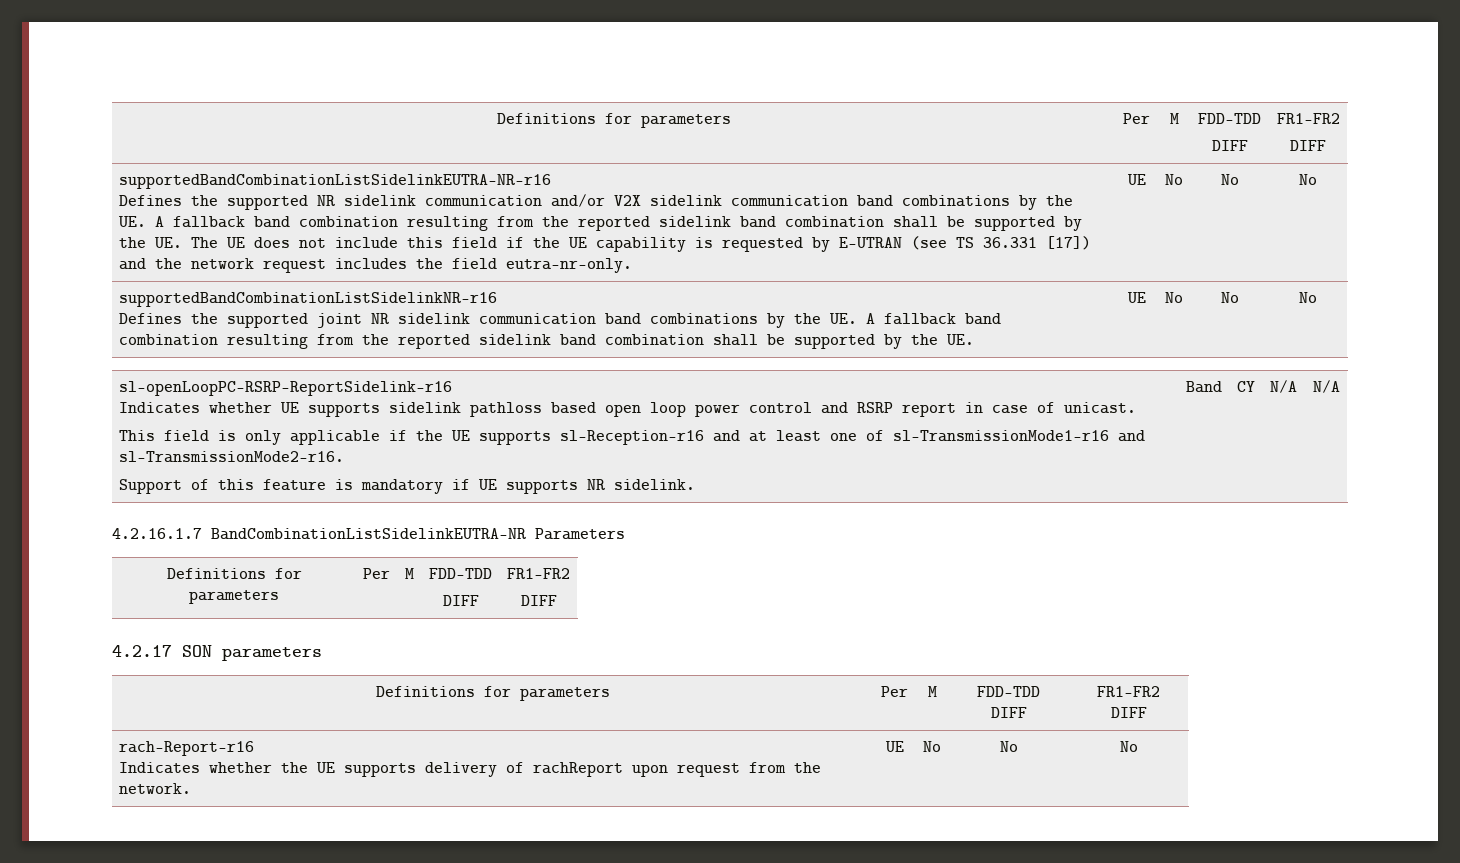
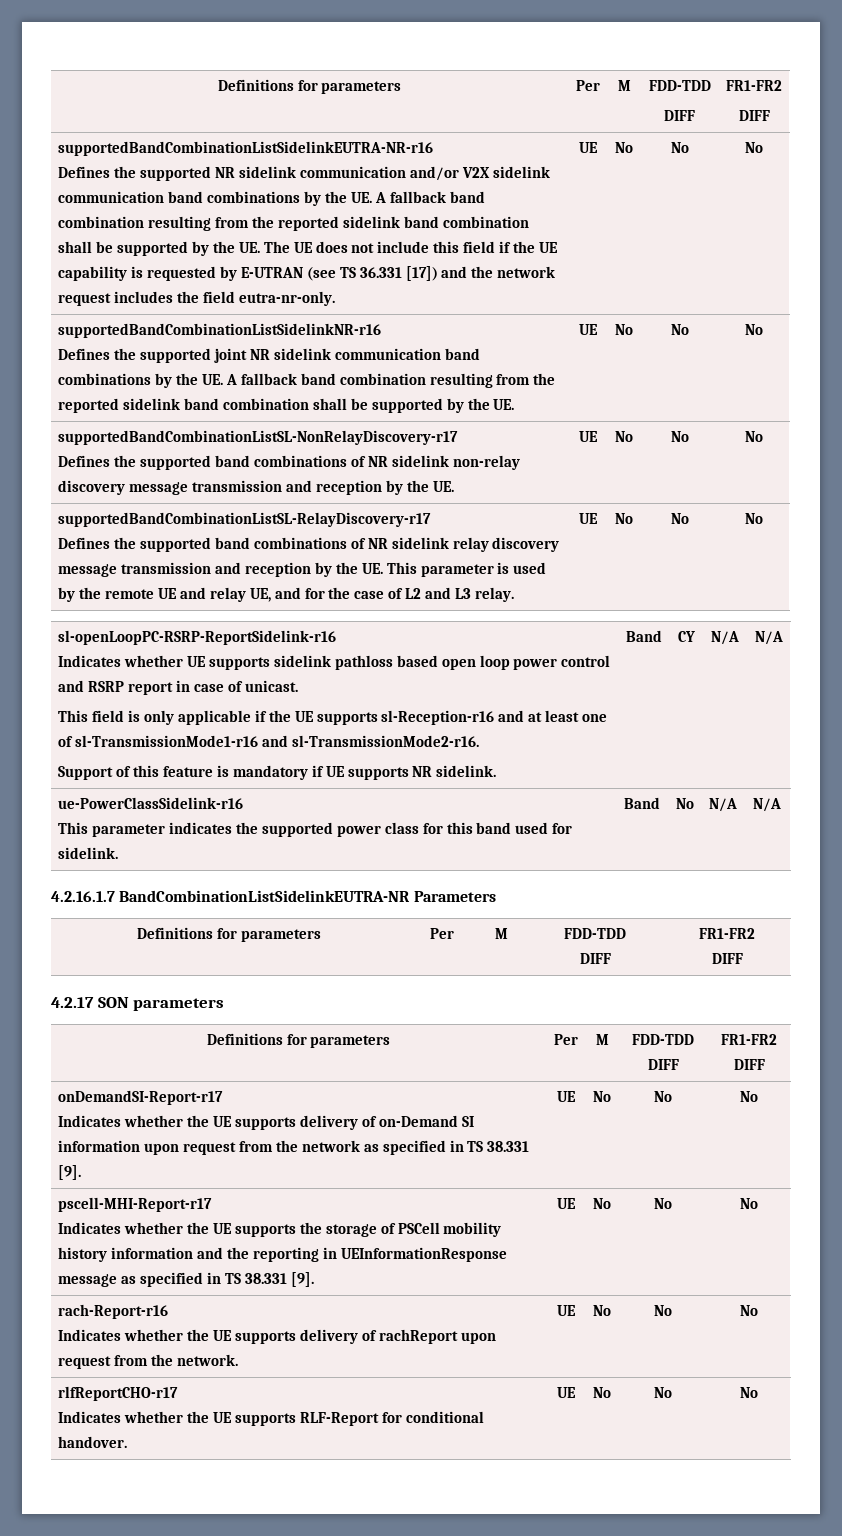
(1317, 297) none -> [58,430,459,445] [58,455,520,470] [58,480,454,495] [578,431,598,442] [615,431,633,442] [670,431,689,442] [745,431,763,442] [58,512,432,527] [58,537,560,552] [58,562,547,577] [58,587,514,602] [578,513,598,524] [615,513,633,524] [670,513,689,524] [745,513,763,524] // supportedBandCombinationListSL-NonRelayDiscovery-r17 // Defines the supported band combinations of NR sidelink non-relay discovery message transmission and reception by the UE. | UE | No | No | No // supportedBandCombinationListSL-RelayDiscovery-r17 // Defines the supported band combinations of NR sidelink relay discovery message transmission and reception by the UE. This parameter is used by the remote UE and relay UE, and for the case of L2 and L3 relay. | UE | No | No | No
(1340, 386) none -> [58,797,244,809] [58,822,573,837] [58,847,119,859] [624,797,661,809] [676,798,695,809] [709,798,738,812] [753,798,782,812] // ue-PowerClassSidelink-r16 // This parameter indicates the supported power class for this band used for sidelink. | Band | No | N/A | N/A
(1147, 712) none -> [58,1090,224,1105] [58,1115,474,1130] [58,1140,530,1155] [58,1165,82,1180] [556,1091,576,1102] [593,1091,611,1102] [654,1091,672,1102] [740,1091,758,1102] [58,1197,213,1212] [58,1222,502,1237] [58,1247,507,1262] [58,1272,314,1287] [556,1198,576,1209] [593,1198,611,1209] [654,1198,672,1209] [740,1198,758,1209] // onDemandSI-Report-r17 // Indicates whether the UE supports delivery of on-Demand SI information upon request from the network as specified in TS 38.331 [9]. | UE | No | No | No // pscell-MHI-Report-r17 // Indicates whether the UE supports the storage of PSCell mobility history information and the reporting in UEInformationResponse message as specified in TS 38.331 [9]. | UE | No | No | No
(1138, 746) none -> [58,1386,179,1401] [58,1411,484,1426] [58,1436,128,1448] [556,1387,576,1398] [593,1387,611,1398] [654,1387,672,1398] [740,1387,758,1398] // rlfReportCHO-r17 // Indicates whether the UE supports RLF-Report for conditional handover. | UE | No | No | No

